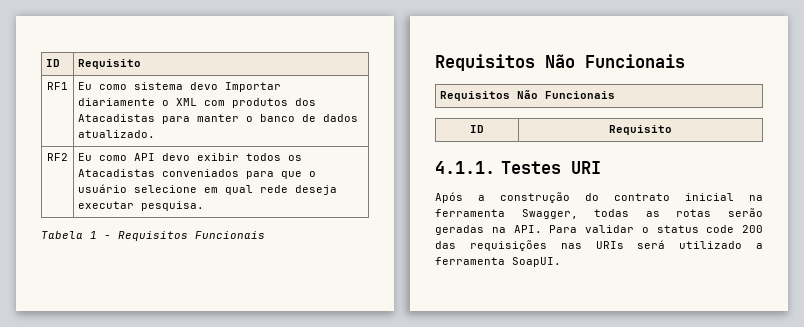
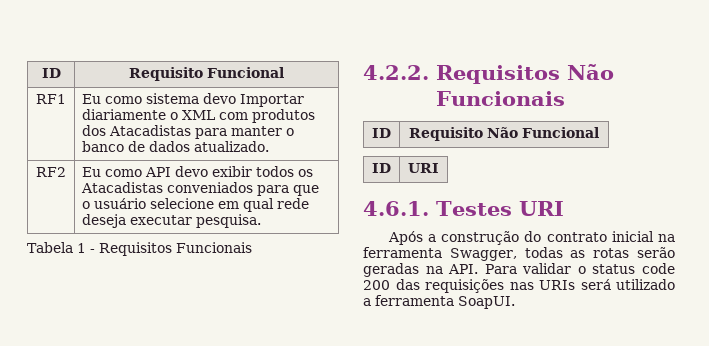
[46,59,61,67] [78,59,142,69] ID | Requisito -> [41,68,61,78] [129,67,284,81] ID | Requisito Funcional
[435,54,685,71] Requisitos Não Funcionais // -> [363,65,429,80] 4.2.2.
[435,161,495,174] // 4.1.1. -> [487,127,599,138] [372,163,391,173] [408,163,439,173] [363,201,429,216] Não Funcional // ID | URI // 4.6.1.

